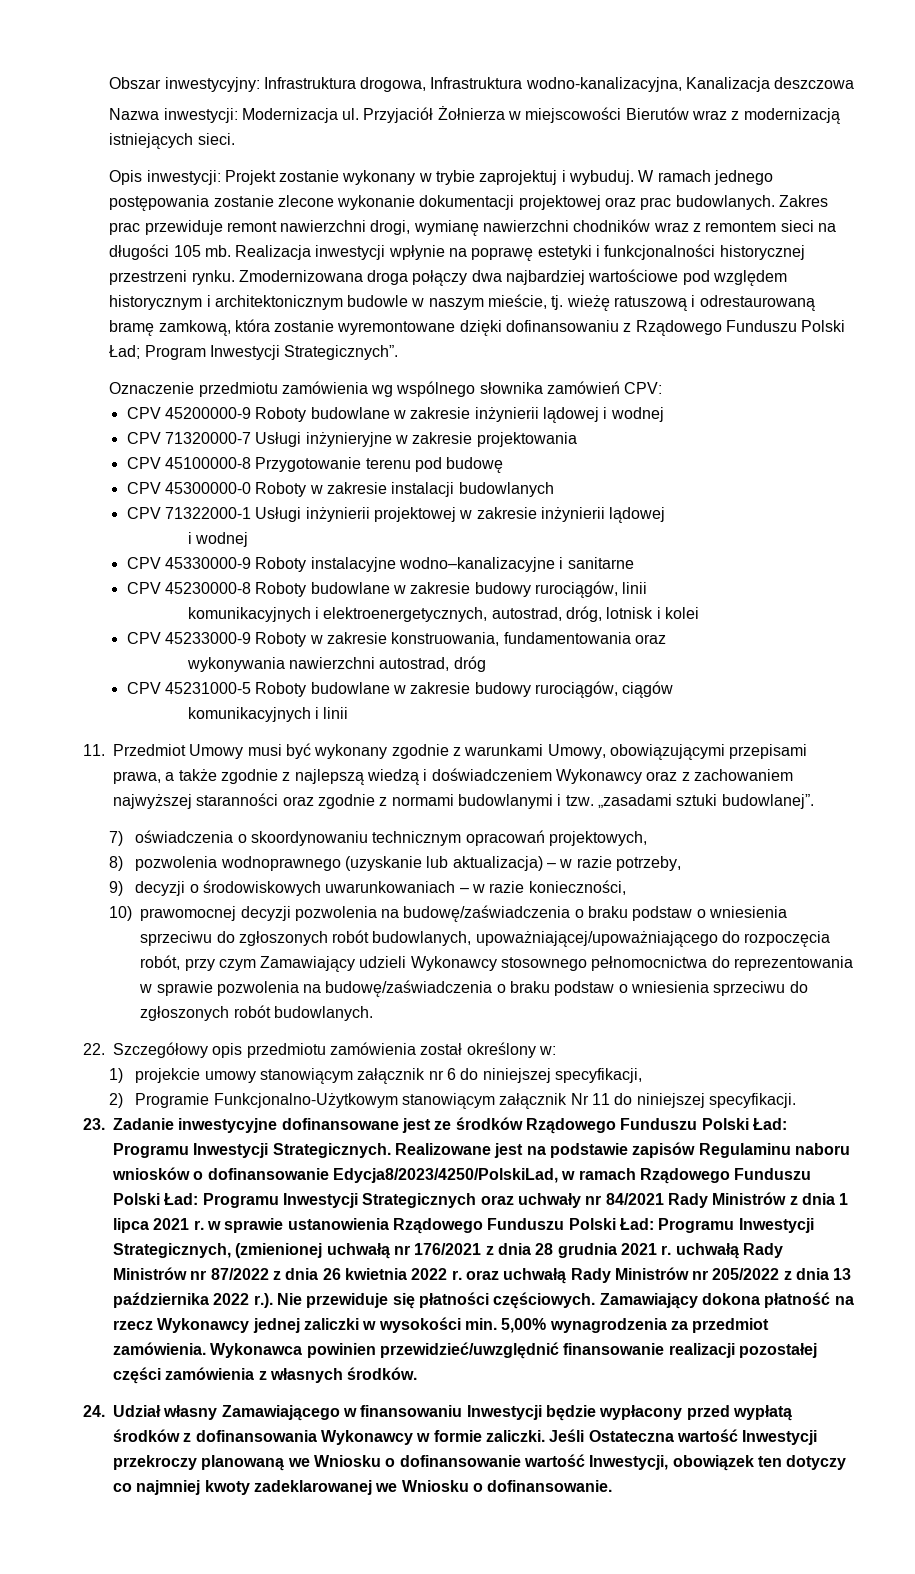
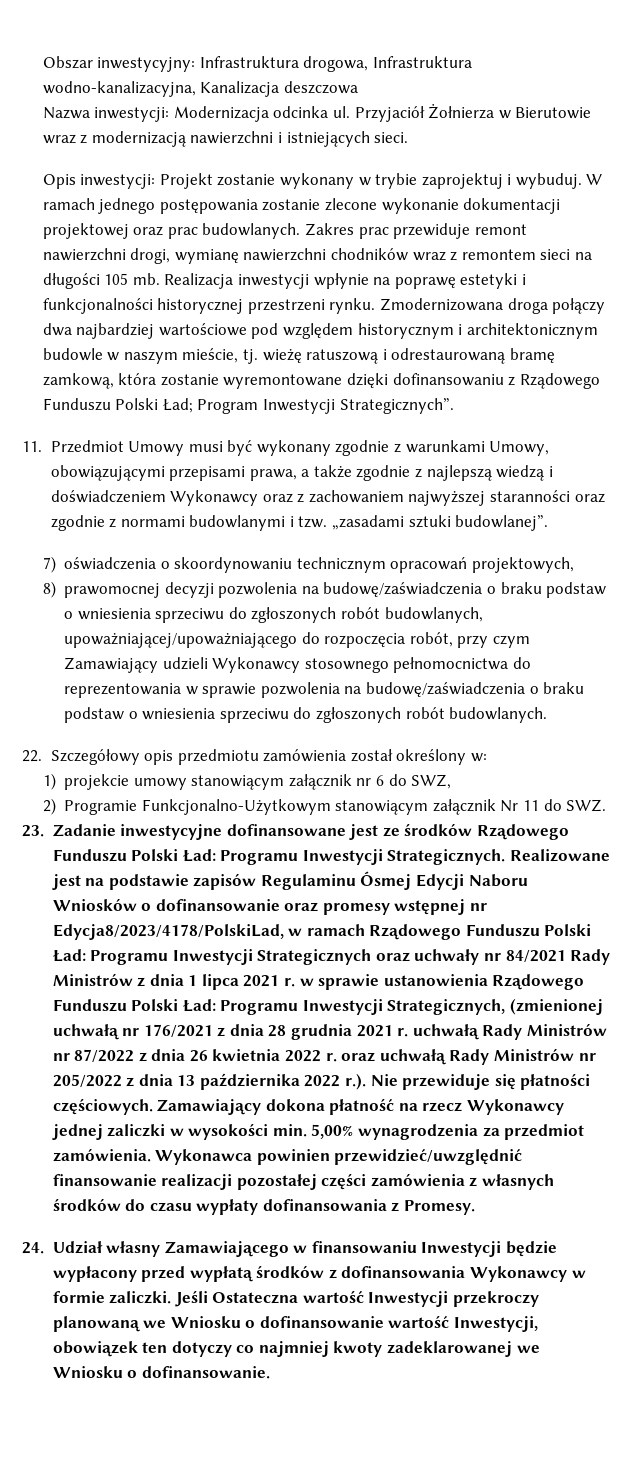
(338, 115) none -> [273,106,329,118] odcinka
[525,107,689,123] miejscowości Bierutów -> [515,107,592,119] Bierutowie
(840, 116) none -> [190,131,282,144] nawierzchni i
[109,381,663,397] [126,407,664,423] [126,432,577,447] [126,457,504,473] [126,482,554,497] [126,507,666,523] [187,532,249,547] [126,557,634,572] [126,581,648,598] [187,606,700,622] [126,632,667,647] [186,656,486,672] [126,681,674,698] [187,707,349,722] // Oznaczenie przedmiotu zamówienia wg wspólnego słownika zamówień CPV: // CPV 45200000-9 Roboty budowlane w zakresie inżynierii lądowej i wodnej // CPV 71320000-7 Usługi inżynieryjne w zakresie projektowania // CPV 45100000-8 Przygotowanie terenu pod budowę // CPV 45300000-0 Roboty w zakresie instalacji budowlanych // CPV 71322000-1 Usługi inżynierii projektowej w zakresie inżynierii lądowej // i wodnej // CPV 45330000-9 Roboty instalacyjne wodno–kanalizacyjne i sanitarne // CPV 45230000-8 Roboty budowlane w zakresie budowy rurociągów, linii // komunikacyjnych i elektroenergetycznych, autostrad, dróg, lotnisk i kolei // CPV 45233000-9 Roboty w zakresie konstruowania, fundamentowania oraz // wykonywania nawierzchni autostrad, dróg // CPV 45231000-5 Roboty budowlane w zakresie budowy rurociągów, ciągów // komunikacyjnych i linii -> (454, 406) none
[135,856,681,871] [109,880,626,896] [109,906,133,921] pozwolenia wodnoprawnego (uzyskanie lub aktualizacja) – w razie potrzeby, // 9) decyzji o środowiskowych uwarunkowaniach – w razie konieczności, // 10) -> (56, 589) none
[482,1068,642,1083] niniejszej specyfikacji, -> [411,774,452,789] SWZ,
[636,1093,796,1108] niniejszej specyfikacji. -> [566,799,607,812] SWZ.
[794,1143,850,1155] [112,1167,558,1183] naboru wniosków o dofinansowanie Edycja8/2023/4250/PolskiLad, -> [360,871,528,890] [52,898,488,915] [52,924,284,940] Ósmej Edycji Naboru Wniosków o dofinansowanie oraz promesy wstępnej nr Edycja8/2023/4178/PolskiLad,
[347,1367,418,1380] środków. -> [52,1198,476,1215] środków do czasu wypłaty dofinansowania z Promesy.

